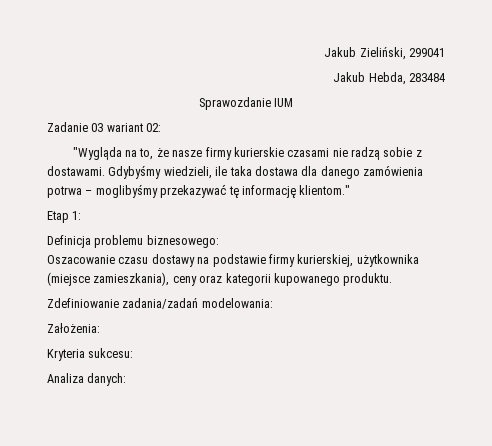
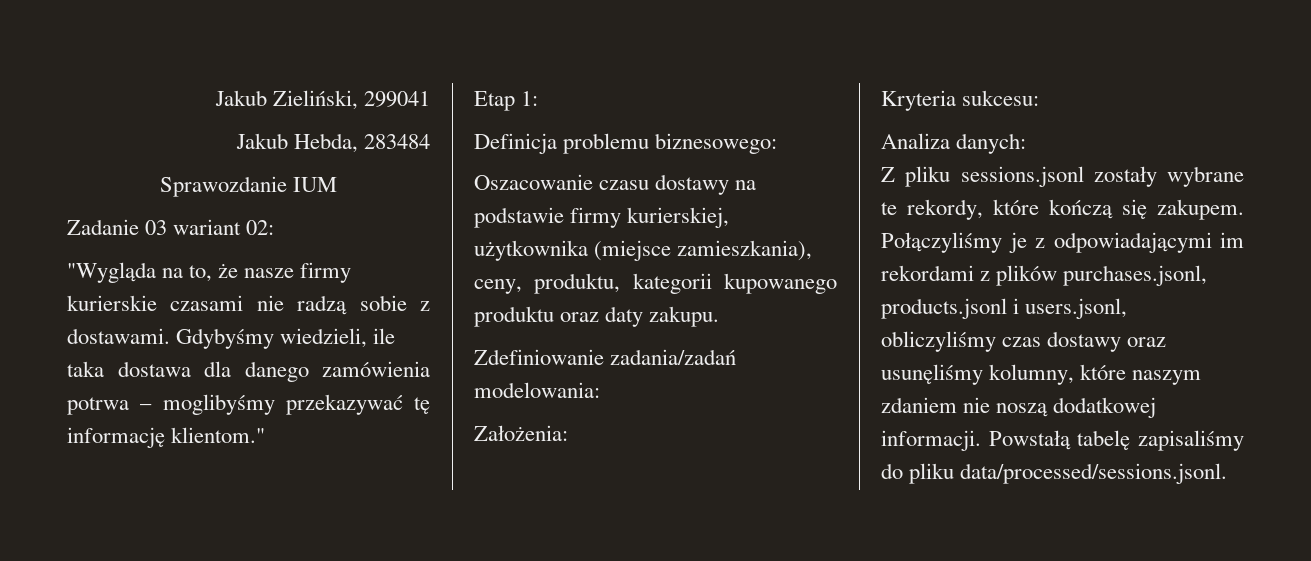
[172,273,393,286] ceny oraz kategorii kupowanego produktu. -> [474,273,837,294] [474,306,720,327] ceny, produktu, kategorii kupowanego produktu oraz daty zakupu.
(127, 379) none -> [881,166,1244,187] [881,199,1244,220] [881,232,1244,253] [881,265,1208,286] [881,298,1128,319] [881,331,1167,352] [881,364,1202,385] [881,397,1157,418] [881,430,1244,451] [881,463,1228,484] // Z pliku sessions.jsonl zostały wybrane te rekordy, które kończą się zakupem. Połączyliśmy je z odpowiadającymi im rekordami z plików purchases.jsonl, products.jsonl i users.jsonl, obliczyliśmy czas dostawy oraz usunęliśmy kolumny, które naszym zdaniem nie noszą dodatkowej informacji. Powstałą tabelę zapisaliśmy do pliku data/processed/sessions.jsonl.

